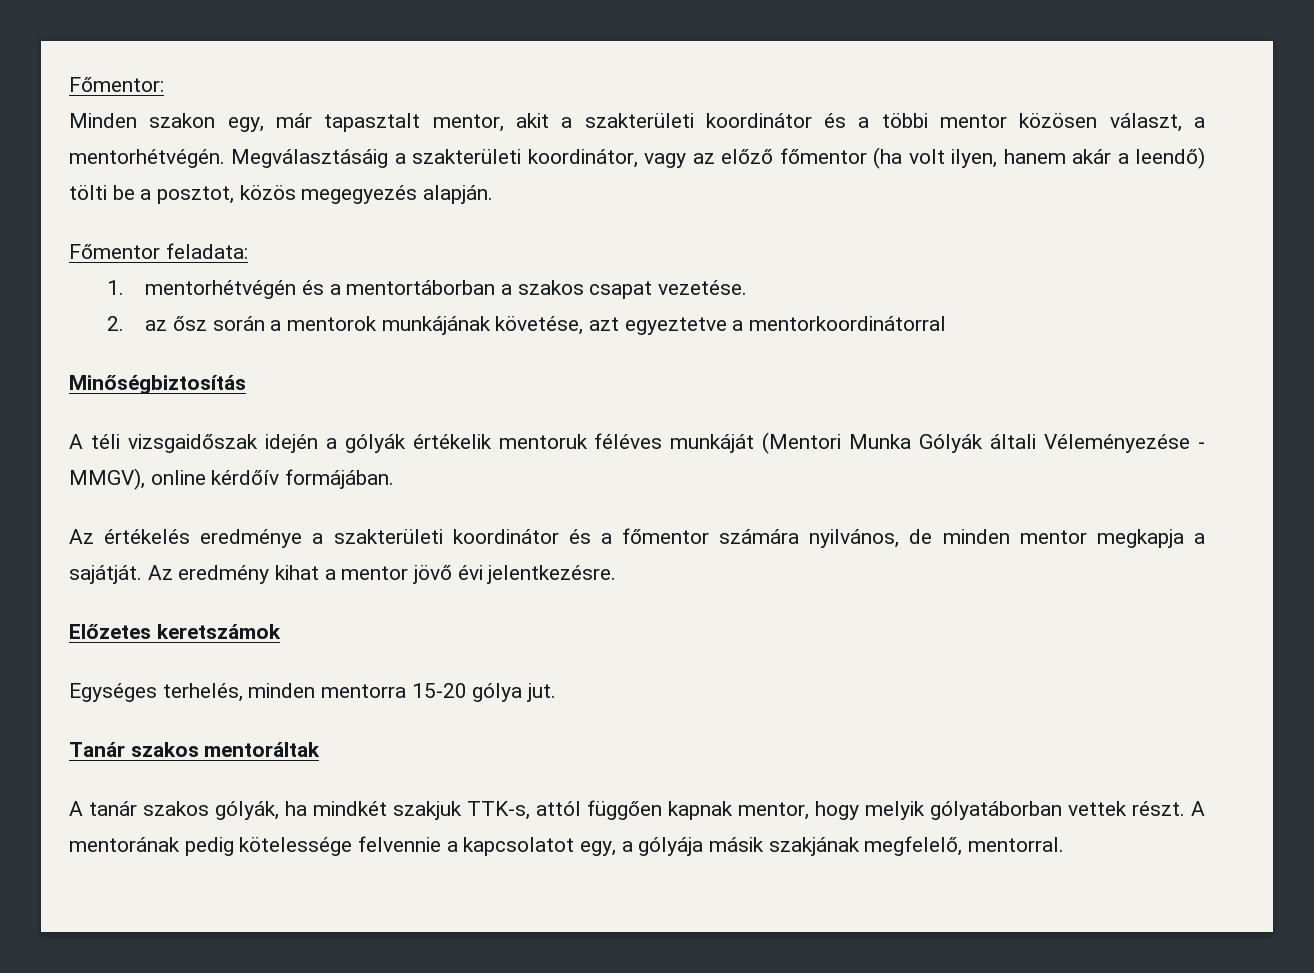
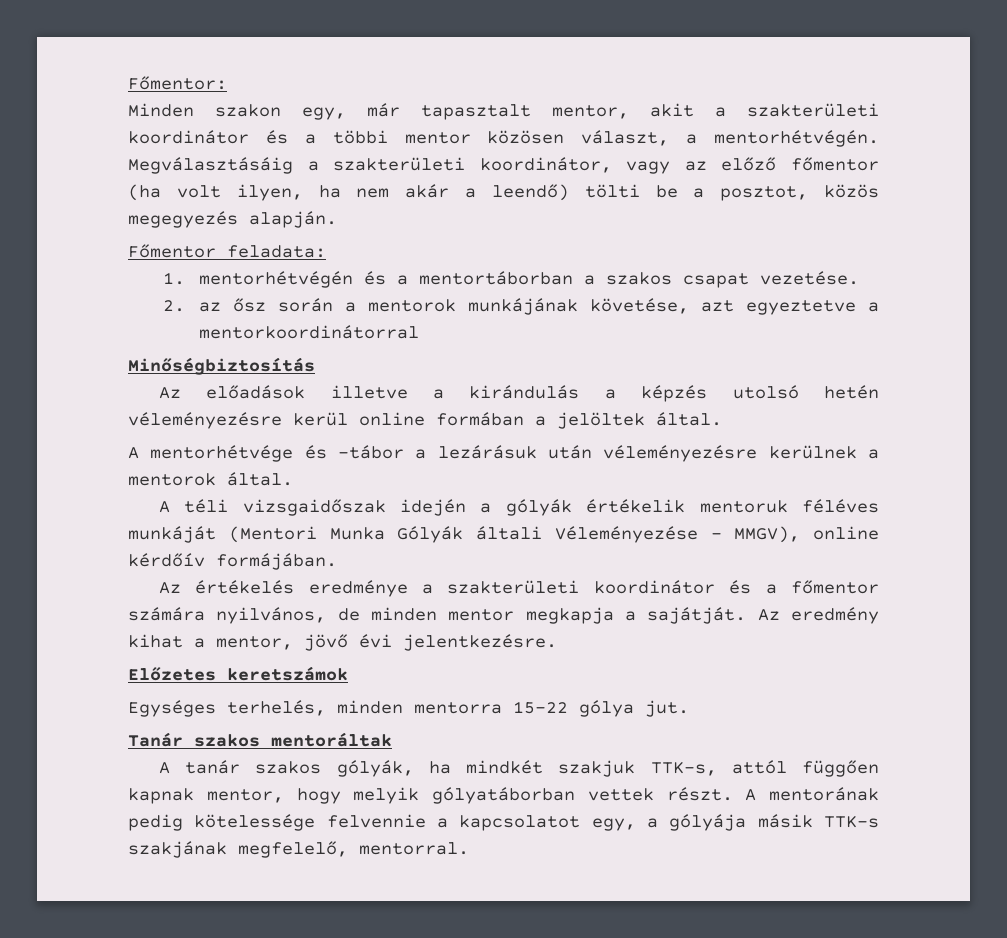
[1003,149,1066,164] hanem -> [318,185,390,198] ha nem
(246, 384) none -> [158,385,879,402] [128,412,722,429] [128,445,879,462] [128,472,293,486] // Az előadások illetve a kirándulás a képzés utolsó hetén véleményezésre kerül online formában a jelöltek által. // A mentorhétvége és –tábor a lezárásuk után véleményezésre kerülnek a mentorok által.
[341,566,409,580] mentor -> [216,636,293,650] mentor,
[411,683,467,698] 15-20 -> [513,701,568,714] 15-22
(765, 844) none -> [824,816,879,828] TTK-s

